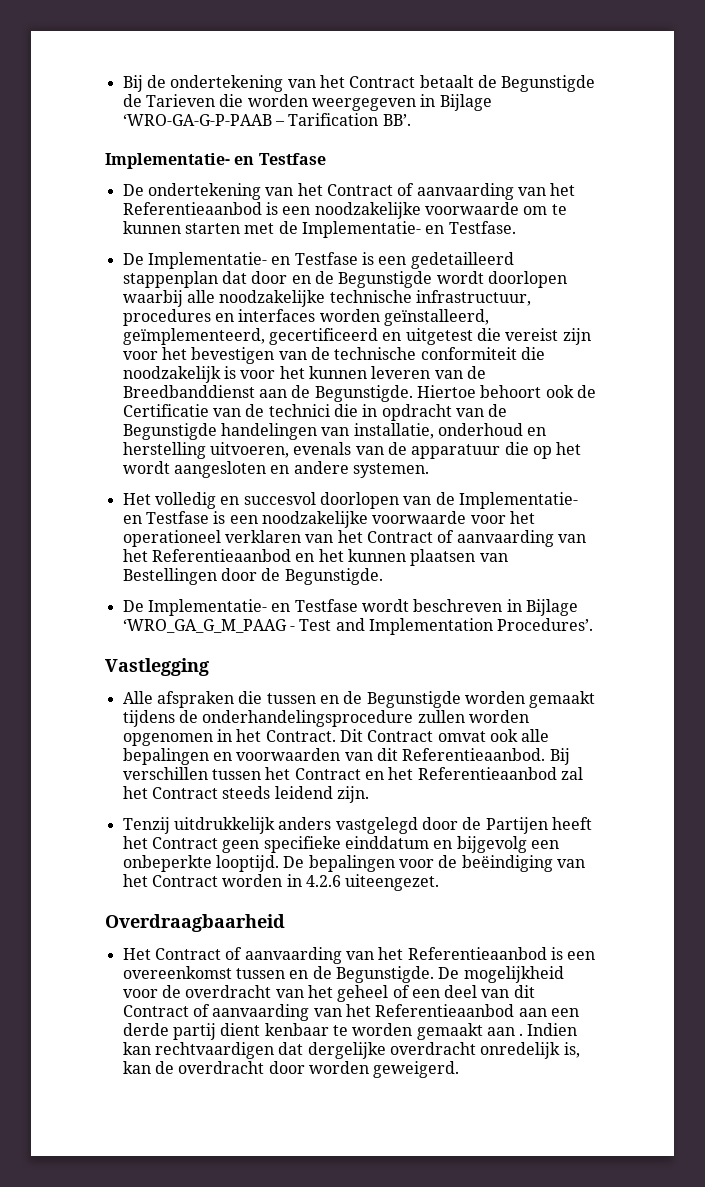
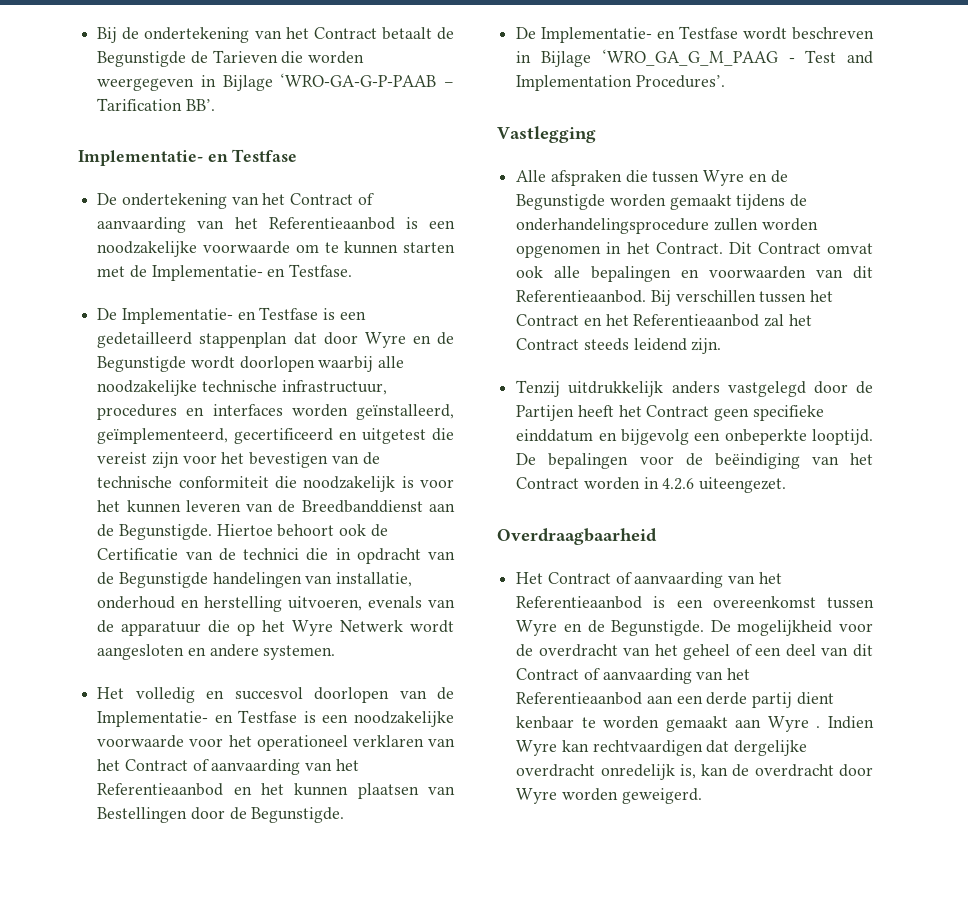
(288, 277) none -> [364,332,406,348] Wyre
(582, 448) none -> [292,620,404,636] Wyre Netwerk
(316, 698) none -> [703,170,745,186] Wyre
(285, 973) none -> [516,620,558,636] Wyre
(515, 1031) none -> [767,716,809,732] Wyre
(578, 1029) none -> [516,740,558,756] Wyre
(305, 1067) none -> [516,788,558,804] Wyre

